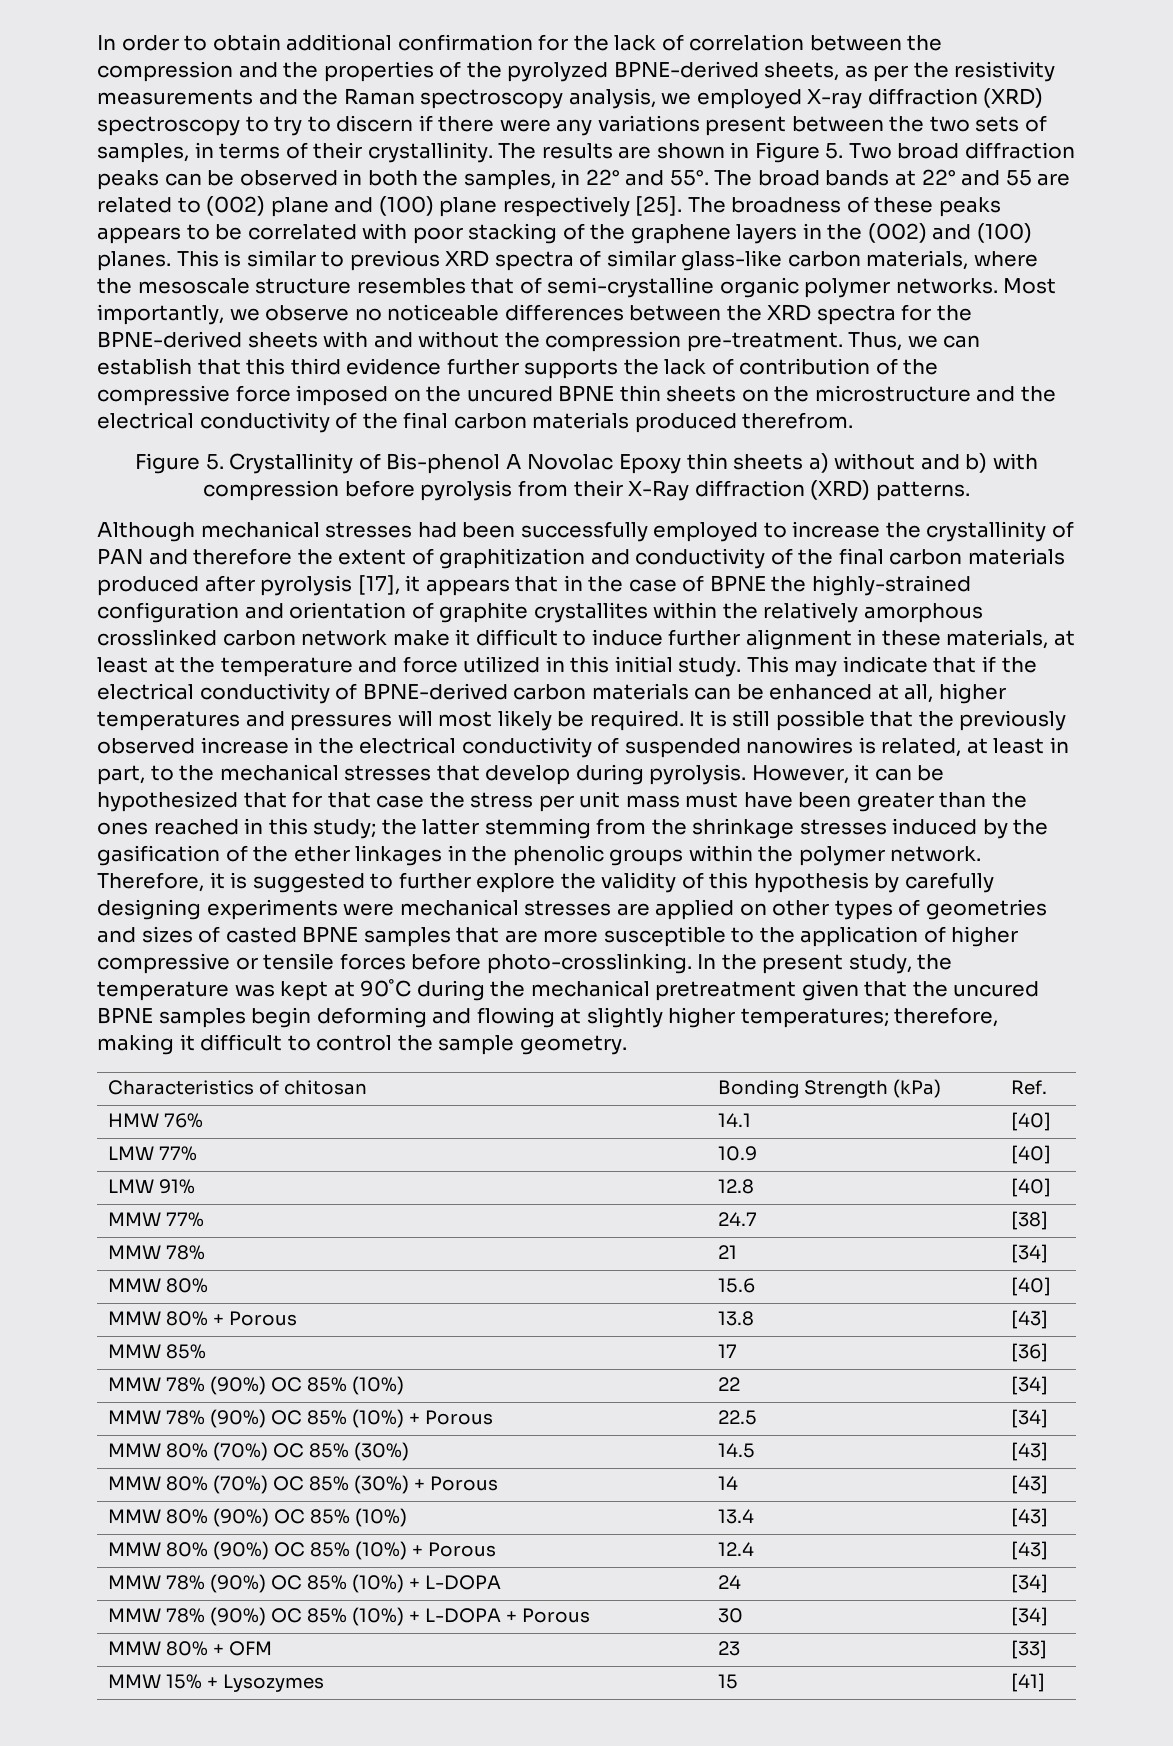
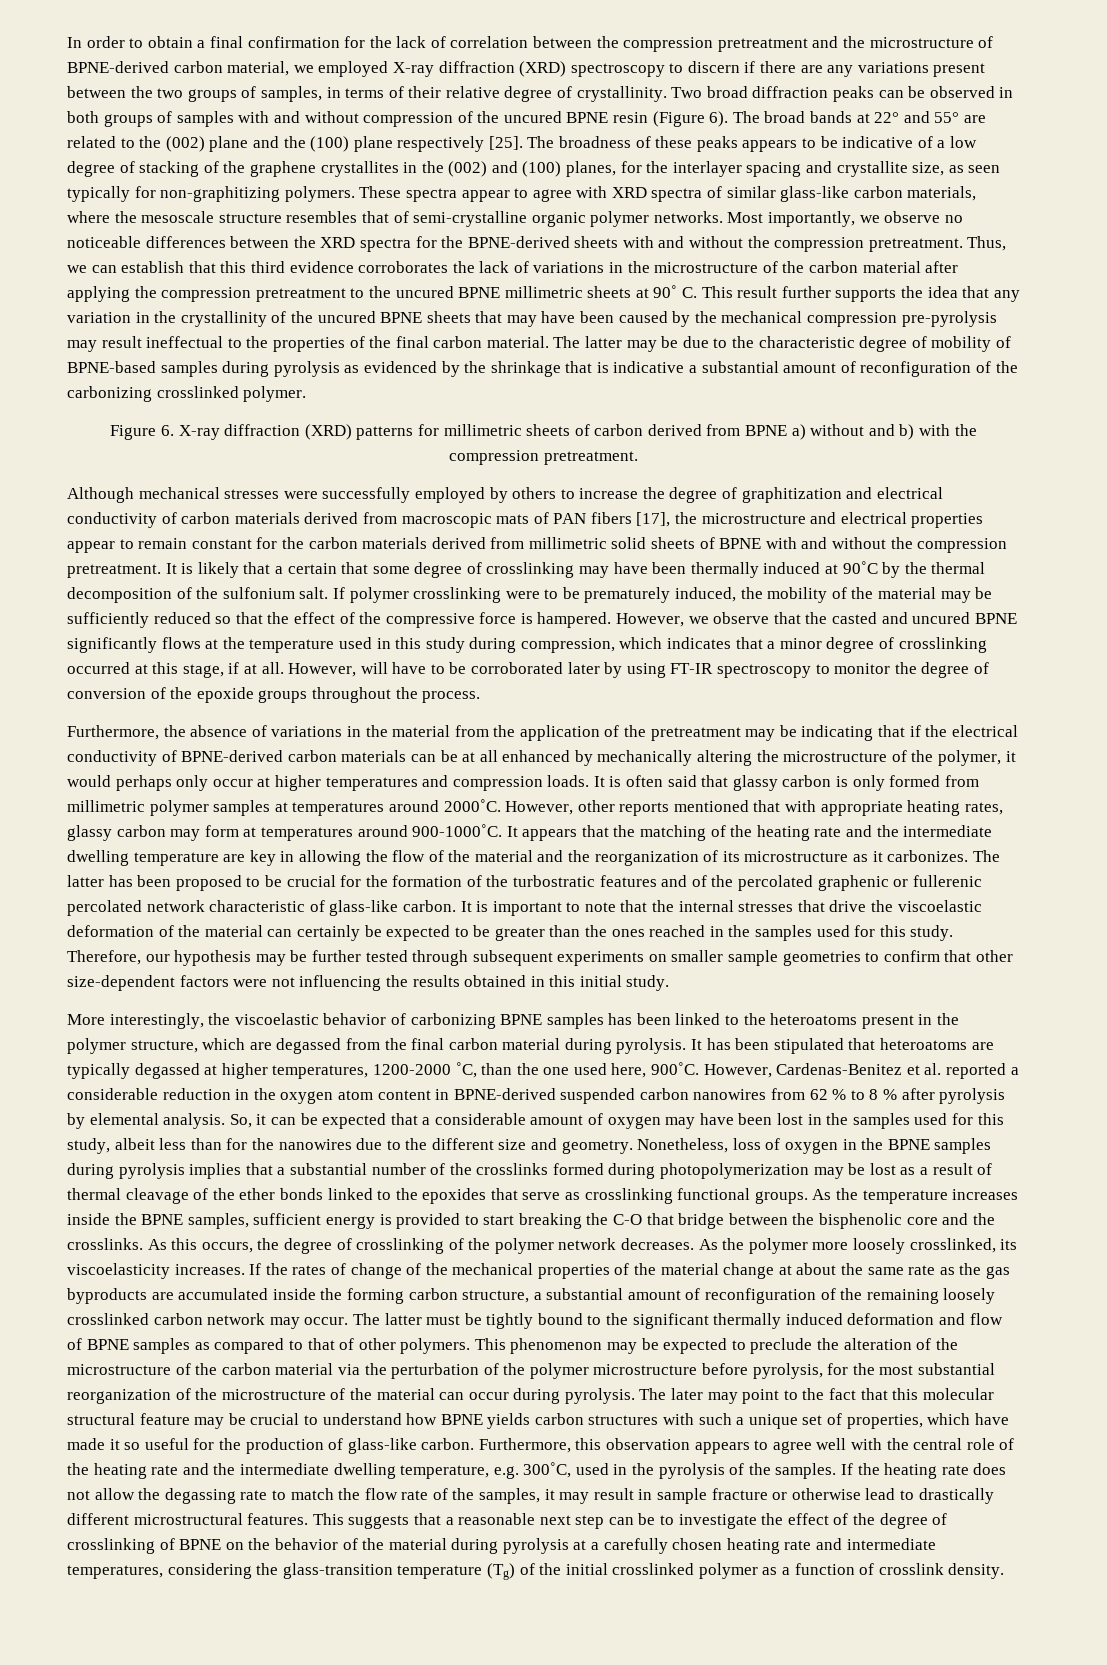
[286,34,393,51] additional -> [197,36,243,48] a final
[238,61,1056,82] [97,88,656,109] and the properties of the pyrolyzed BPNE-derived sheets, as per the resistivity measurements and the Raman spectroscopy analysis, -> [717,36,994,52] [67,61,290,76] pretreatment and the microstructure of BPNE-derived carbon material,
[274,116,331,136] try to -> (684, 68) none
[499,119,551,132] were -> [800,65,823,73] are
[975,116,1020,132] sets -> [187,89,237,102] groups
[367,142,844,163] crystallinity. The results are shown in Figure 5. -> [445,86,667,102] relative degree of crystallinity.
[423,169,709,190] the samples, in 22° and 55°. -> [103,111,729,127] groups of samples with and without compression of the uncured BPNE resin (Figure 6).
[1005,170,1032,186] 55 -> [934,112,960,123] 55°
(201, 205) none -> [139,136,162,148] the
(374, 205) none -> [283,136,306,148] the
[247,223,463,244] correlated with poor -> [842,136,977,148] [67,161,135,177] indicative of a low degree of
[736,224,798,244] layers -> [320,161,399,177] crystallites
[97,250,440,271] planes. This is similar to previous -> [566,161,1001,177] [67,186,608,202] planes, for the interlayer spacing and crystallite size, as seen typically for non-graphitizing polymers. These spectra appear to agree with
[686,332,843,352] pre-treatment. -> [868,238,963,252] pretreatment.
[446,358,939,379] [97,385,1056,406] [97,412,854,433] [135,453,804,474] further supports the lack of contribution of the compressive force imposed on the uncured BPNE thin sheets on the microstructure and the electrical conductivity of the final carbon materials produced therefrom. // Figure 5. Crystallinity of Bis-phenol A Novolac Epoxy thin sheets -> [358,261,959,273] [67,285,1020,302] [67,311,997,327] [67,336,1011,352] [67,361,1018,377] [67,386,307,402] [110,424,788,440] corroborates the lack of variations in the microstructure of the carbon material after applying the compression pretreatment to the uncured BPNE millimetric sheets at 90˚ C. This result further supports the idea that any variation in the crystallinity of the uncured BPNE sheets that may have been caused by the mechanical compression pre-pyrolysis may result ineffectual to the properties of the final carbon material. The latter may be due to the characteristic degree of mobility of BPNE-based samples during pyrolysis as evidenced by the shrinkage that is indicative a substantial amount of reconfiguration of the carbonizing crosslinked polymer. // Figure 6. X-ray diffraction (XRD) patterns for millimetric sheets of carbon derived from BPNE
[203,480,970,501] [97,521,1074,542] [97,548,407,565] compression before pyrolysis from their X-Ray diffraction (XRD) patterns. // Although mechanical stresses had been successfully employed to increase the crystallinity of PAN and therefore the extent -> [954,424,977,436] [449,450,638,465] [67,487,718,503] the compression pretreatment. // Although mechanical stresses were successfully employed by others to increase the degree
[635,548,1065,569] [97,575,971,596] [97,602,983,623] [97,629,1075,650] [97,656,928,677] conductivity of the final carbon materials produced after pyrolysis [17], it appears that in the case of BPNE the highly-strained configuration and orientation of graphite crystallites within the relatively amorphous crosslinked carbon network make it difficult to induce further alignment in these materials, at least at the temperature and force utilized in this initial study. This may indicate -> [876,487,943,499] [67,512,984,528] [67,537,1008,553] [67,561,986,578] [67,587,993,603] [67,612,1017,628] [67,637,987,653] [67,662,989,678] [67,687,481,703] [67,725,874,741] electrical conductivity of carbon materials derived from macroscopic mats of PAN fibers [17], the microstructure and electrical properties appear to remain constant for the carbon materials derived from millimetric solid sheets of BPNE with and without the compression pretreatment. It is likely that a certain that some degree of crosslinking may have been thermally induced at 90˚C by the thermal decomposition of the sulfonium salt. If polymer crosslinking were to be prematurely induced, the mobility of the material may be sufficiently reduced so that the effect of the compressive force is hampered. However, we observe that the casted and uncured BPNE significantly flows at the temperature used in this study during compression, which indicates that a minor degree of crosslinking occurred at this stage, if at all. However, will have to be corroborated later by using FT-IR spectroscopy to monitor the degree of conversion of the epoxide groups throughout the process. // Furthermore, the absence of variations in the material from the application of the pretreatment may be indicating
[769,683,1006,704] [97,710,1067,731] [97,737,1069,758] [97,764,945,785] [97,791,852,812] enhanced at all, higher temperatures and pressures will most likely be required. It is still possible that the previously observed increase in the electrical conductivity of suspended nanowires is related, at least in part, to the mechanical stresses that develop during pyrolysis. However, it can be hypothesized that for that case the stress per unit mass must have been -> [462,750,1016,766] [67,775,979,791] [67,799,1003,816] [67,824,993,841] [67,850,1000,866] [67,875,982,891] [67,900,982,916] [67,925,491,941] at all enhanced by mechanically altering the microstructure of the polymer, it would perhaps only occur at higher temperatures and compression loads. It is often said that glassy carbon is only formed from millimetric polymer samples at temperatures around 2000˚C. However, other reports mentioned that with appropriate heating rates, glassy carbon may form at temperatures around 900-1000˚C. It appears that the matching of the heating rate and the intermediate dwelling temperature are key in allowing the flow of the material and the reorganization of its microstructure as it carbonizes. The latter has been proposed to be crucial for the formation of the turbostratic features and of the percolated graphenic or fullerenic percolated network characteristic of glass-like carbon. It is important to note that the internal stresses that drive the viscoelastic deformation of the material can certainly be expected to be
[268,818,1049,839] [97,845,982,866] [97,872,994,893] [97,899,1047,920] [97,926,1019,947] [97,953,953,974] [97,979,1040,1001] [97,1007,999,1028] [97,1034,627,1055] [108,1080,368,1095] [718,1079,942,1098] [1011,1080,1048,1095] [108,1113,204,1128] [718,1113,752,1127] [1011,1112,1052,1131] [108,1146,198,1161] [718,1146,758,1161] [1011,1145,1052,1164] [108,1179,196,1194] [718,1179,755,1194] [1011,1178,1052,1197] [108,1212,205,1227] [718,1212,758,1226] [1011,1211,1049,1230] [108,1245,206,1260] [718,1245,738,1259] [1011,1244,1049,1263] [108,1278,209,1293] [718,1278,756,1293] [1011,1277,1052,1296] [108,1311,298,1326] [718,1311,755,1326] [1011,1310,1049,1329] [108,1344,207,1359] [718,1344,738,1358] [1011,1343,1049,1362] [108,1376,405,1395] [718,1377,741,1391] [1011,1376,1049,1395] [108,1409,494,1428] [718,1410,758,1425] [1011,1409,1049,1428] [108,1442,410,1461] [718,1443,756,1458] [1011,1442,1049,1461] [108,1475,499,1494] [718,1476,739,1490] [1011,1475,1049,1494] [108,1508,408,1527] [718,1509,755,1524] [1011,1508,1049,1527] [108,1541,497,1560] [718,1542,755,1556] [1011,1541,1049,1560] [108,1574,502,1593] [718,1575,742,1589] [1011,1574,1049,1593] [108,1607,591,1626] [718,1608,744,1623] [1011,1607,1049,1626] [108,1641,273,1656] [718,1641,741,1656] [1011,1640,1048,1659] [108,1674,325,1692] [718,1674,739,1689] [1011,1673,1046,1692] this study; the latter stemming from the shrinkage stresses induced by the gasification of the ether linkages in the phenolic groups within the polymer network. Therefore, it is suggested to further explore the validity of this hypothesis by carefully designing experiments were mechanical stresses are applied on other types of geometries and sizes of casted BPNE samples that are more susceptible to the application of higher compressive or tensile forces before photo-crosslinking. In the present study, the temperature was kept at 90˚C during the mechanical pretreatment given that the uncured BPNE samples begin deforming and flowing at slightly higher temperatures; therefore, making it difficult to control the sample geometry. // Characteristics of chitosan | Bonding Strength (kPa) | Ref. // HMW 76% | 14.1 | [40] // LMW 77% | 10.9 | [40] // LMW 91% | 12.8 | [40] // MMW 77% | 24.7 | [38] // MMW 78% | 21 | [34] // MMW 80% | 15.6 | [40] // MMW 80% + Porous | 13.8 | [43] // MMW 85% | 17 | [36] // MMW 78% (90%) OC 85% (10%) | 22 | [34] // MMW 78% (90%) OC 85% (10%) + Porous | 22.5 | [34] // MMW 80% (70%) OC 85% (30%) | 14.5 | [43] // MMW 80% (70%) OC 85% (30%) + Porous | 14 | [43] // MMW 80% (90%) OC 85% (10%) | 13.4 | [43] // MMW 80% (90%) OC 85% (10%) + Porous | 12.4 | [43] // MMW 78% (90%) OC 85% (10%) + L-DOPA | 24 | [34] // MMW 78% (90%) OC 85% (10%) + L-DOPA + Porous | 30 | [34] // MMW 80% + OFM | 23 | [33] // MMW 15% + Lysozymes | 15 | [41] -> [728,925,954,941] [67,950,1014,966] [67,975,670,991] [67,1013,960,1029] [67,1038,994,1054] [67,1062,1019,1079] [67,1088,1006,1104] [67,1113,1004,1129] [67,1138,992,1154] [67,1163,993,1179] [67,1188,1019,1204] [67,1213,995,1229] [67,1238,1018,1254] [67,1263,1010,1279] [67,1288,996,1304] [67,1313,1003,1329] [67,1338,958,1354] [67,1363,996,1379] [67,1388,994,1404] [67,1413,1009,1429] [67,1438,1015,1454] [67,1462,1007,1479] [67,1488,994,1504] [67,1513,948,1529] [67,1538,936,1554] [67,1563,1005,1580] the samples used for this study. Therefore, our hypothesis may be further tested through subsequent experiments on smaller sample geometries to confirm that other size-dependent factors were not influencing the results obtained in this initial study. // More interestingly, the viscoelastic behavior of carbonizing BPNE samples has been linked to the heteroatoms present in the polymer structure, which are degassed from the final carbon material during pyrolysis. It has been stipulated that heteroatoms are typically degassed at higher temperatures, 1200-2000 ˚C, than the one used here, 900˚C. However, Cardenas-Benitez et al. reported a considerable reduction in the oxygen atom content in BPNE-derived suspended carbon nanowires from 62 % to 8 % after pyrolysis by elemental analysis. So, it can be expected that a considerable amount of oxygen may have been lost in the samples used for this study, albeit less than for the nanowires due to the different size and geometry. Nonetheless, loss of oxygen in the BPNE samples during pyrolysis implies that a substantial number of the crosslinks formed during photopolymerization may be lost as a result of thermal cleavage of the ether bonds linked to the epoxides that serve as crosslinking functional groups. As the temperature increases inside the BPNE samples, sufficient energy is provided to start breaking the C-O that bridge between the bisphenolic core and the crosslinks. As this occurs, the degree of crosslinking of the polymer network decreases. As the polymer more loosely crosslinked, its viscoelasticity increases. If the rates of change of the mechanical properties of the material change at about the same rate as the gas byproducts are accumulated inside the forming carbon structure, a substantial amount of reconfiguration of the remaining loosely crosslinked carbon network may occur. The latter must be tightly bound to the significant thermally induced deformation and flow of BPNE samples as compared to that of other polymers. This phenomenon may be expected to preclude the alteration of the microstructure of the carbon material via the perturbation of the polymer microstructure before pyrolysis, for the most substantial reorganization of the microstructure of the material can occur during pyrolysis. The later may point to the fact that this molecular structural feature may be crucial to understand how BPNE yields carbon structures with such a unique set of properties, which have made it so useful for the production of glass-like carbon. Furthermore, this observation appears to agree well with the central role of the heating rate and the intermediate dwelling temperature, e.g. 300˚C, used in the pyrolysis of the samples. If the heating rate does not allow the degassing rate to match the flow rate of the samples, it may result in sample fracture or otherwise lead to drastically different microstructural features. This suggests that a reasonable next step can be to investigate the effect of the degree of crosslinking of BPNE on the behavior of the material during pyrolysis at a carefully chosen heating rate and intermediate temperatures, considering the glass-transition temperature (Tg) of the initial crosslinked polymer as a function of crosslink density.

